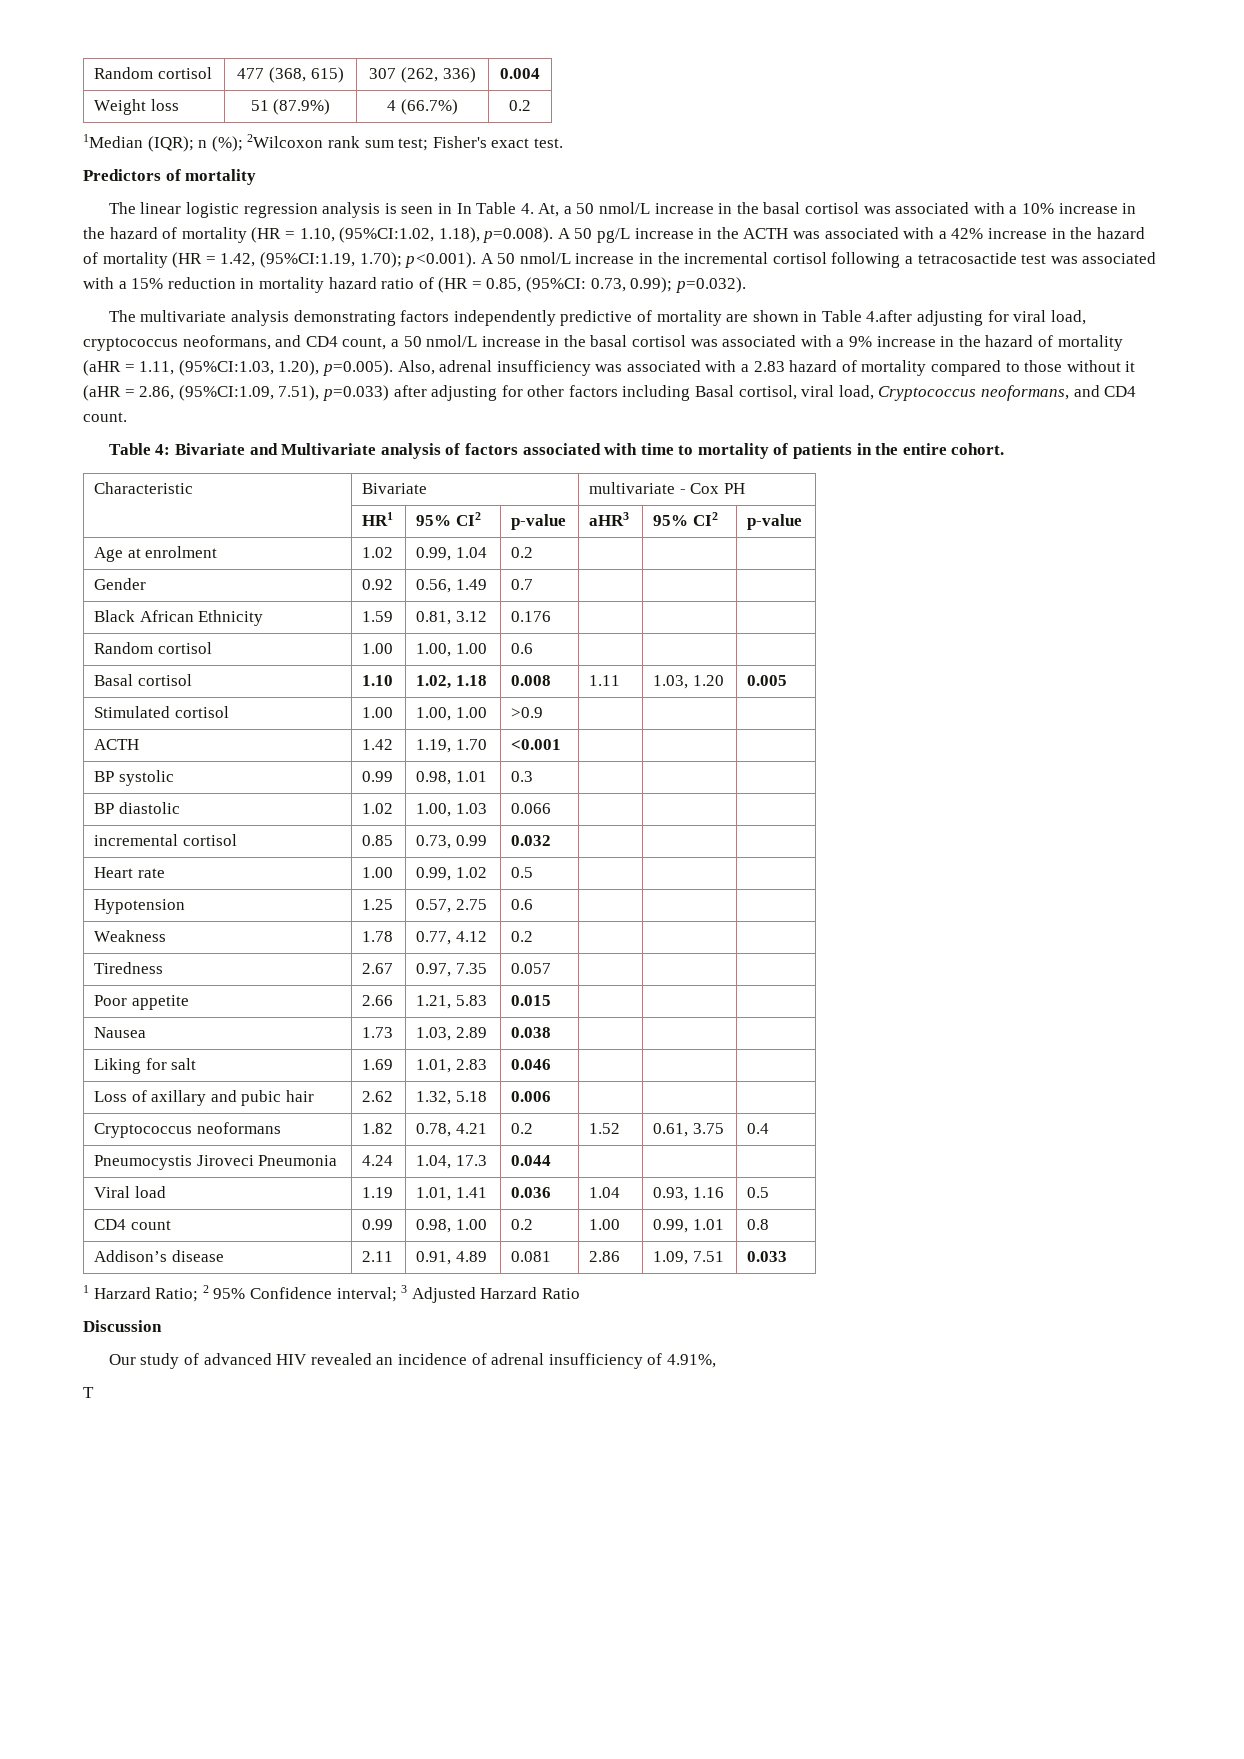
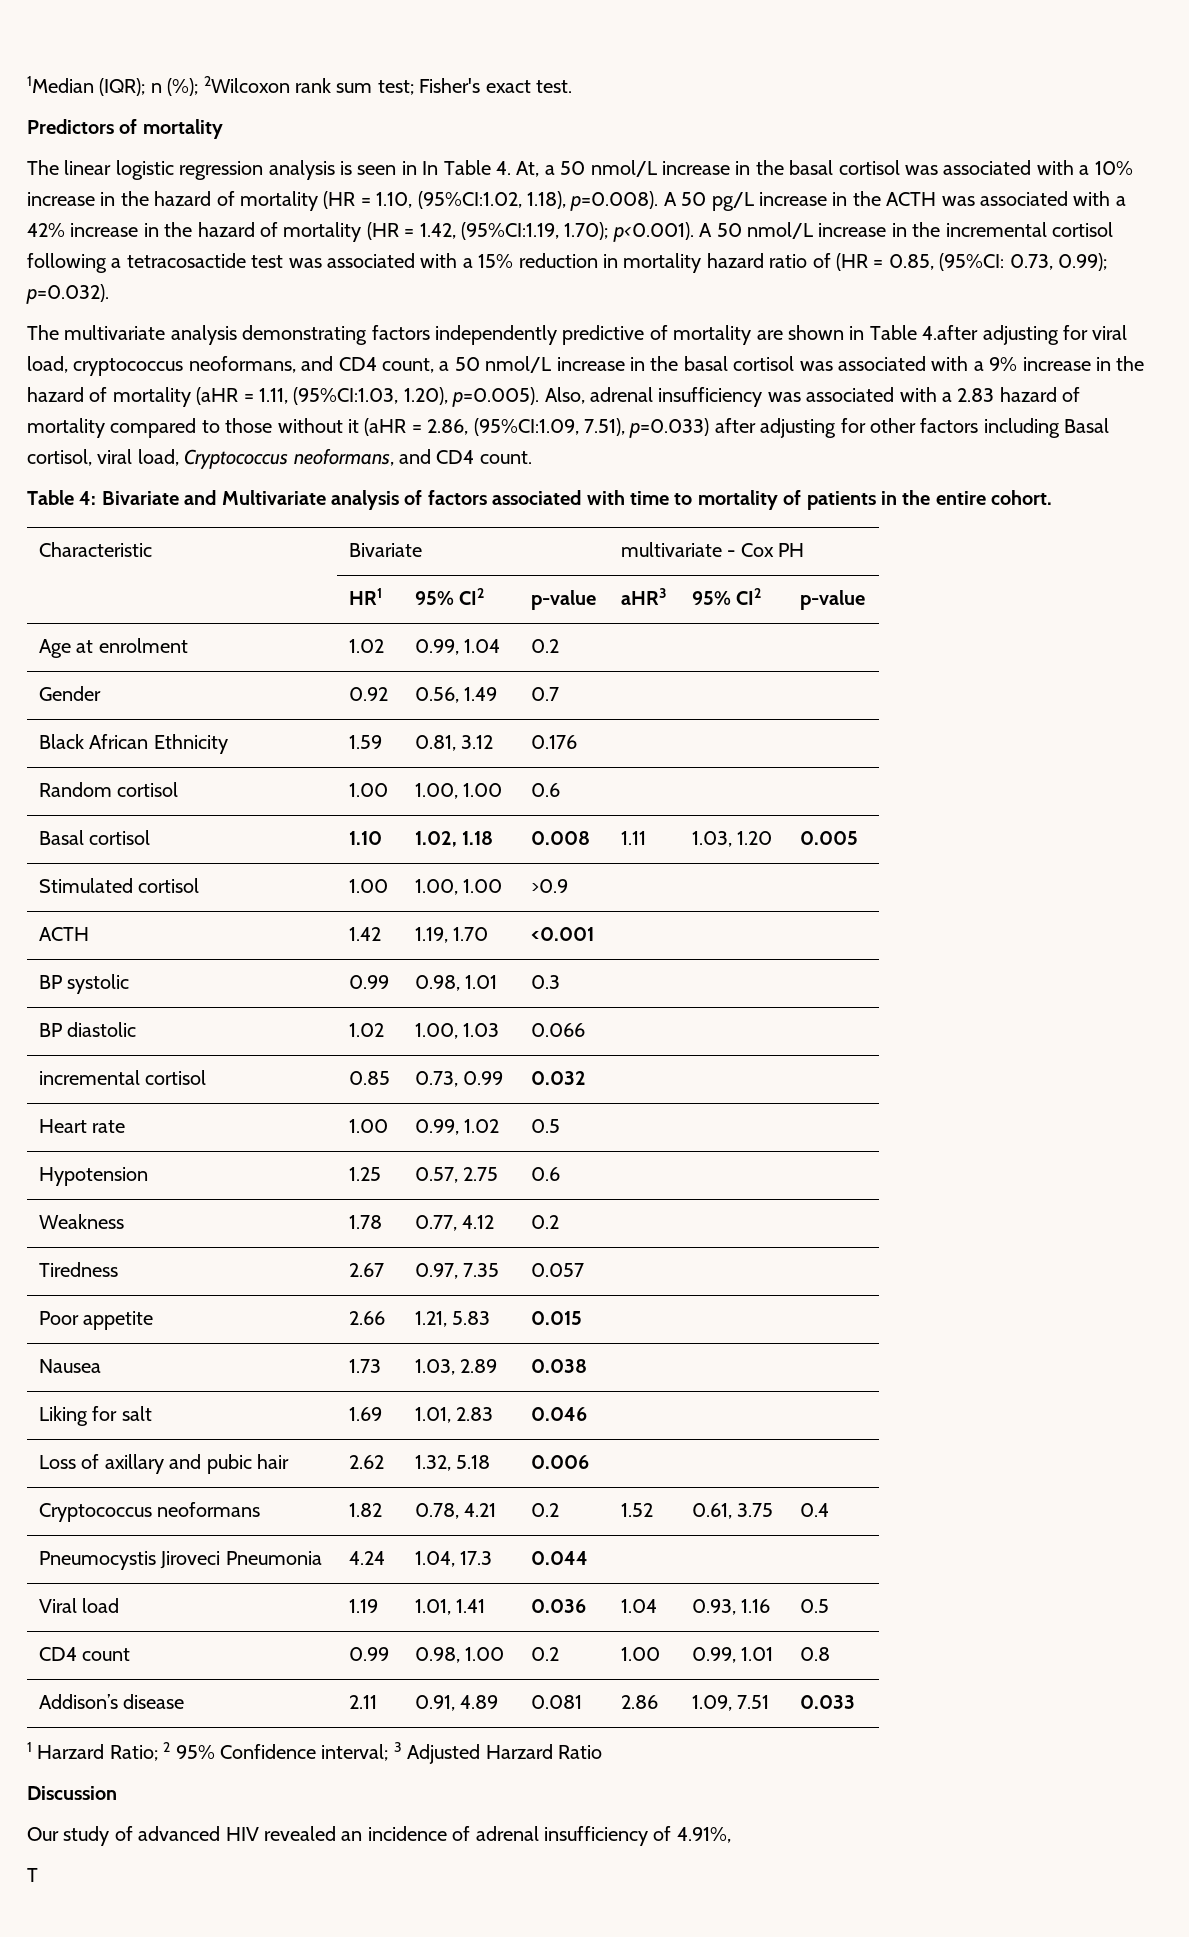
[94,67,212,79] [237,67,344,83] [369,67,476,83] [500,68,540,79] [94,99,179,115] [250,99,331,115] [387,99,458,115] [509,100,531,111] Random cortisol | 477 (368, 615) | 307 (262, 336) | 0.004 // Weight loss | 51 (87.9%) | 4 (66.7%) | 0.2 // -> (27, 84) none

